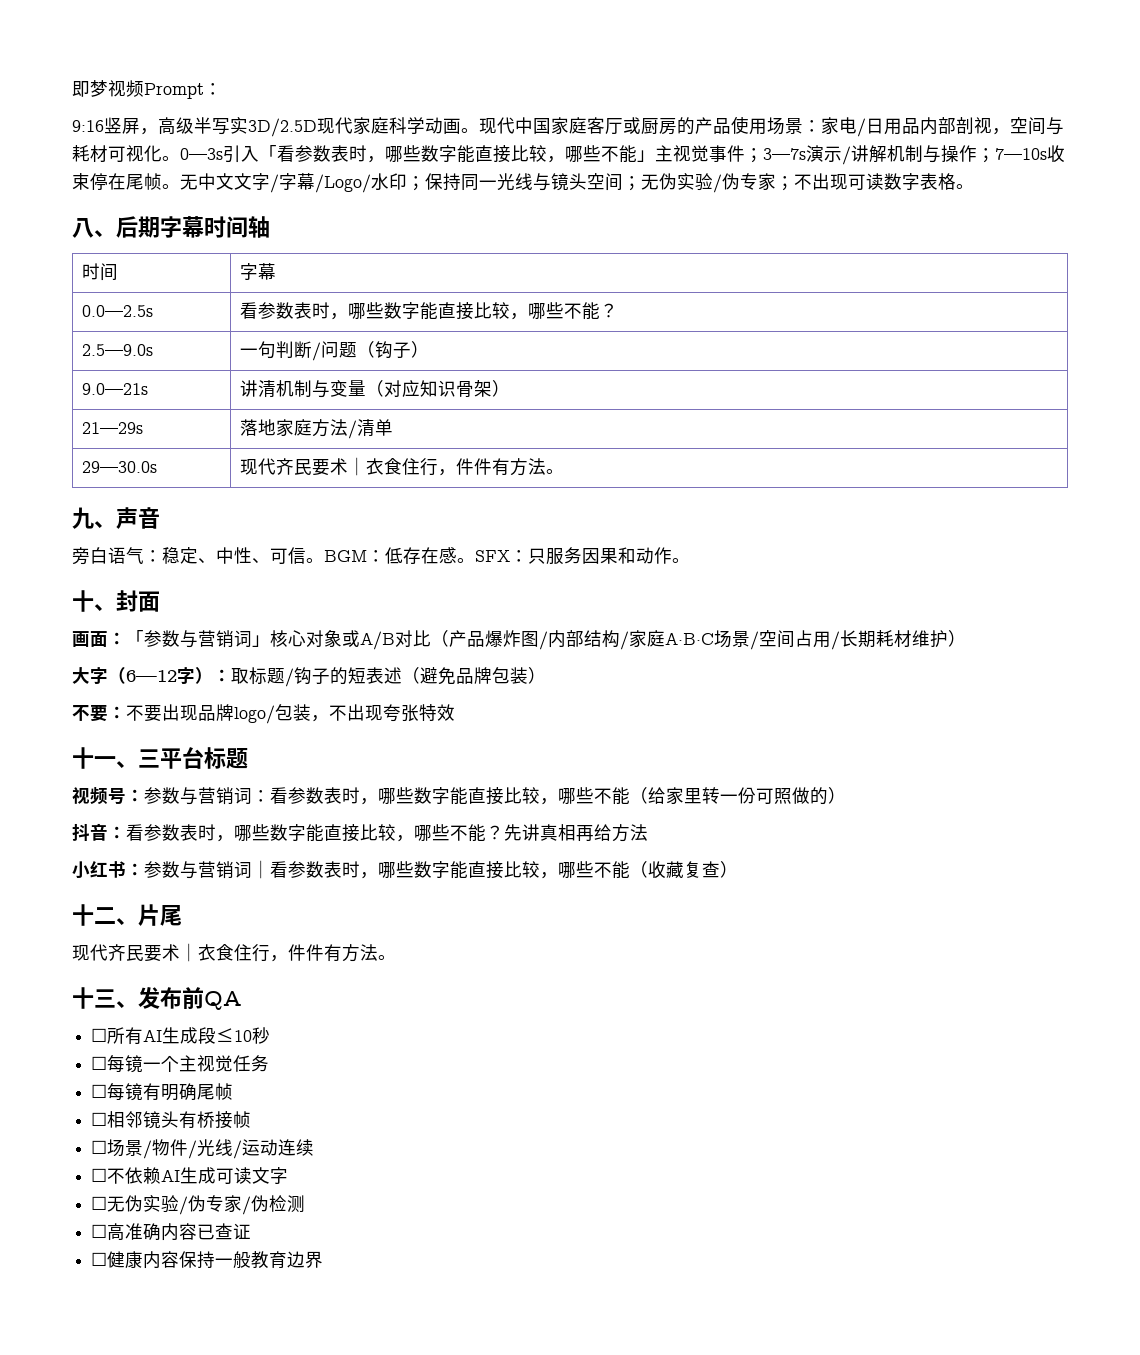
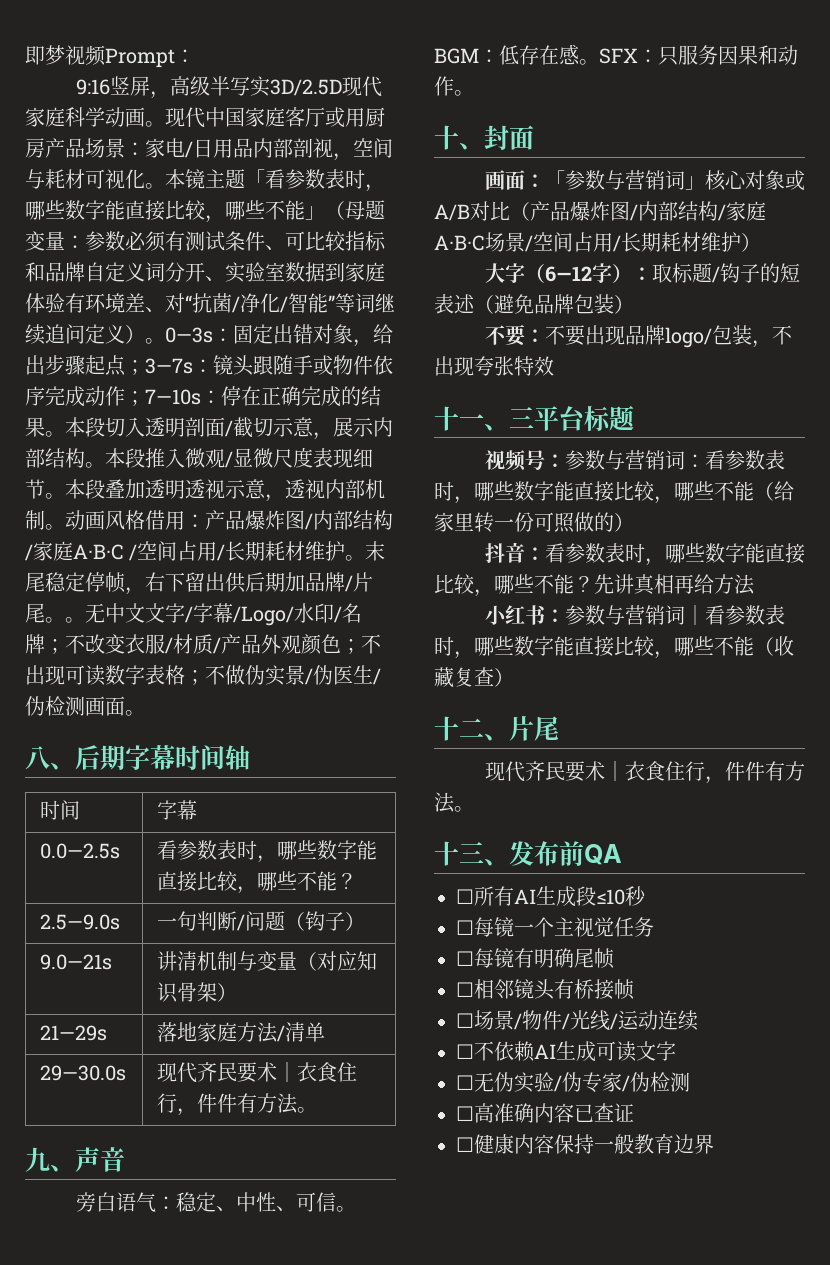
[641,116,767,135] 厨房的产品使用 -> [345,107,385,127] [25,138,85,158] 用厨房产品
[180,145,259,163] 0—3s引入 -> [165,169,245,189] 本镜主题
[655,145,1065,165] [72,173,162,190] 主视觉事件；3—7s演示/讲解机制与操作；7—10s收束停在尾帧 -> [325,200,385,220] [25,231,386,252] [25,262,385,283] [25,293,395,313] [25,324,393,347] [25,355,393,376] [25,386,381,407] [25,417,393,440] [25,447,373,468] [25,479,385,502] [25,510,393,530] [25,541,386,561] [25,572,373,595] [25,603,65,623] （母题变量：参数必须有测试条件、可比较指标和品牌自定义词分开、实验室数据到家庭体验有环境差、对“抗菌/净化/智能”等词继续追问定义）。0—3s：固定出错对象，给出步骤起点；3—7s：镜头跟随手或物件依序完成动作；7—10s：停在正确完成的结果。本段切入透明剖面/截切示意，展示内部结构。本段推入微观/显微尺度表现细节。本段叠加透明透视示意，透视内部机制。动画风格借用：产品爆炸图/内部结构/家庭A·B·C /空间占用/长期耗材维护。末尾稳定停帧，右下留出供后期加品牌/片尾。
[407,173,776,193] ；保持同一光线与镜头空间；无伪实验/伪专家 -> [334,603,362,623] [25,634,341,655] /名牌；不改变衣服/材质/产品外观颜色
(956, 181) none -> [185,665,381,686] [25,696,125,716] ；不做伪实景/伪医生/伪检测画面

